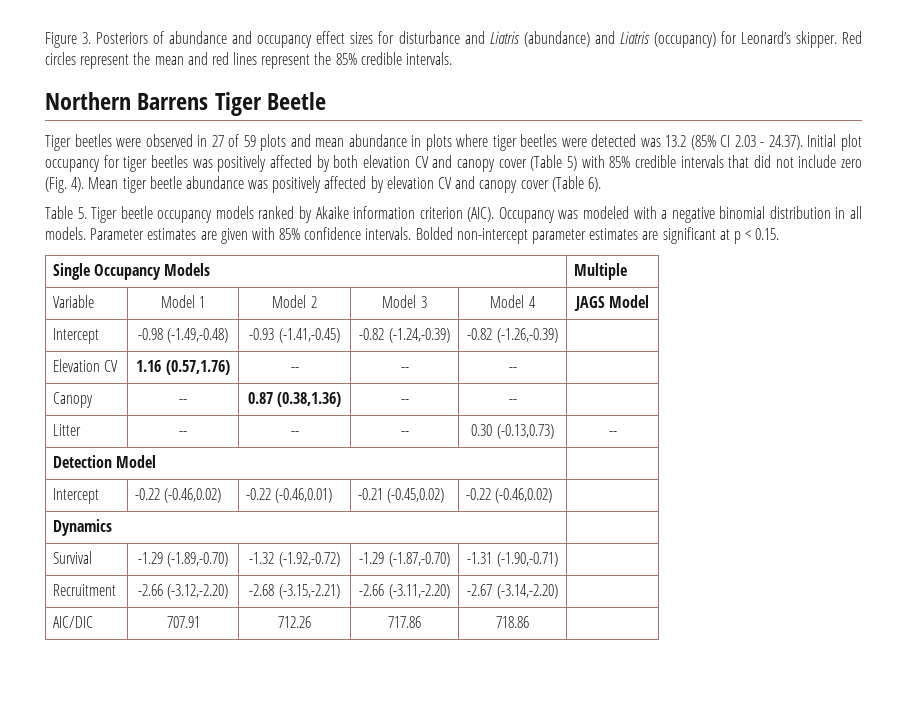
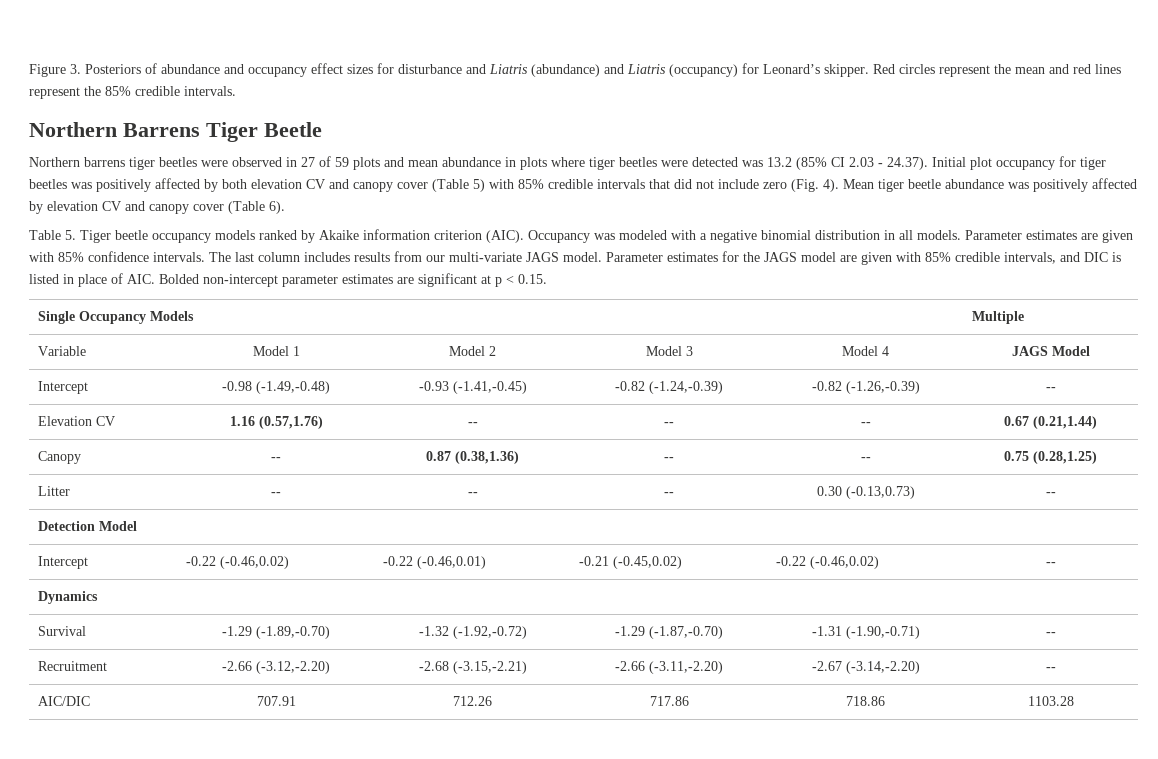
[45,135,71,151] Tiger -> [29,157,155,170] Northern barrens tiger
(412, 233) none -> [209,251,1121,265] [29,273,155,287] The last column includes results from our multi-variate JAGS model. Parameter estimates for the JAGS model are given with 85% credible intervals, and DIC is listed in place of AIC.
(558, 335) none -> [1045,387,1056,391] --
(517, 369) none -> [1004,416,1097,429] 0.67 (0.21,1.44)
(517, 401) none -> [1004,451,1097,464] 0.75 (0.28,1.25)
(553, 495) none -> [1045,562,1056,566] --
(558, 559) none -> [1045,632,1056,636] --
(558, 591) none -> [1045,667,1056,671] --
(529, 622) none -> [1027,696,1074,706] 1103.28

